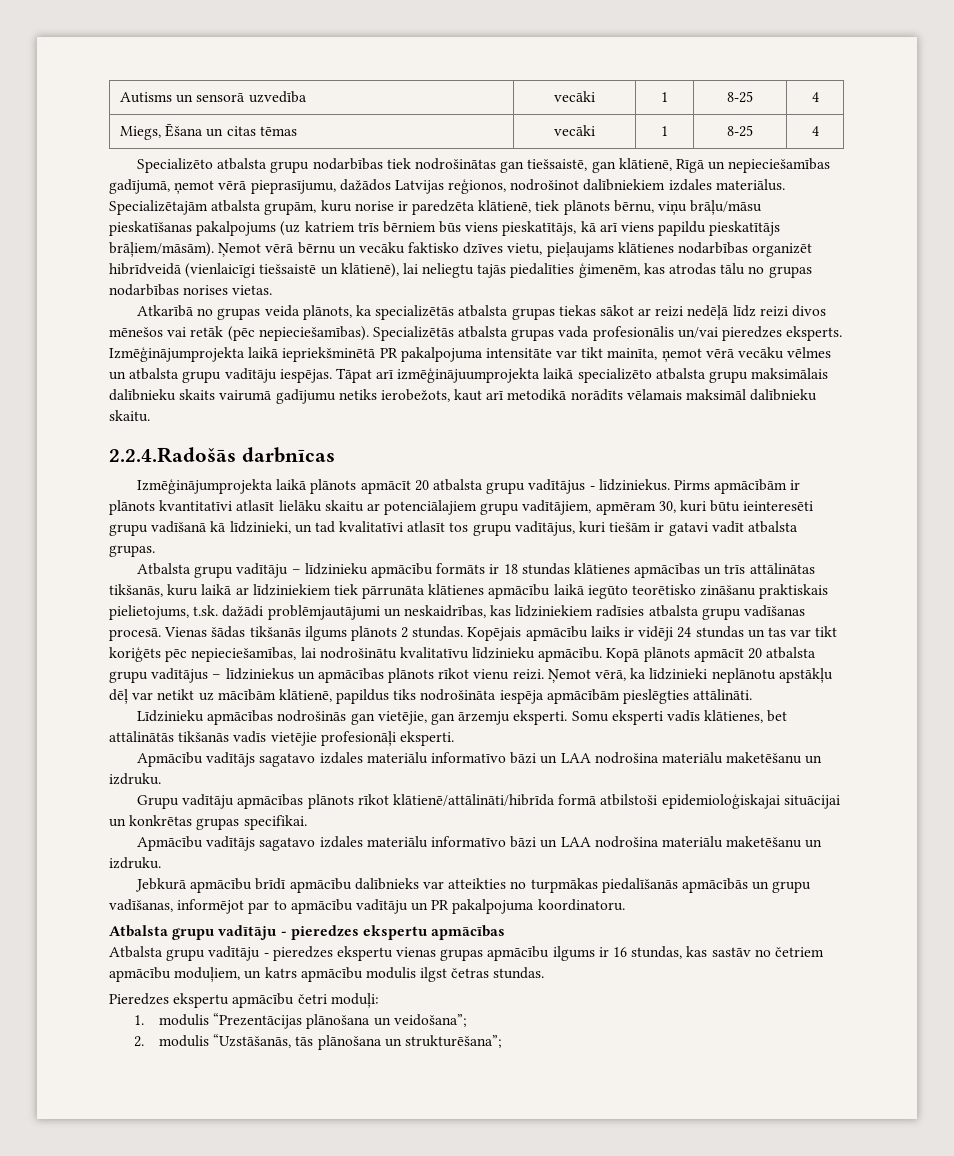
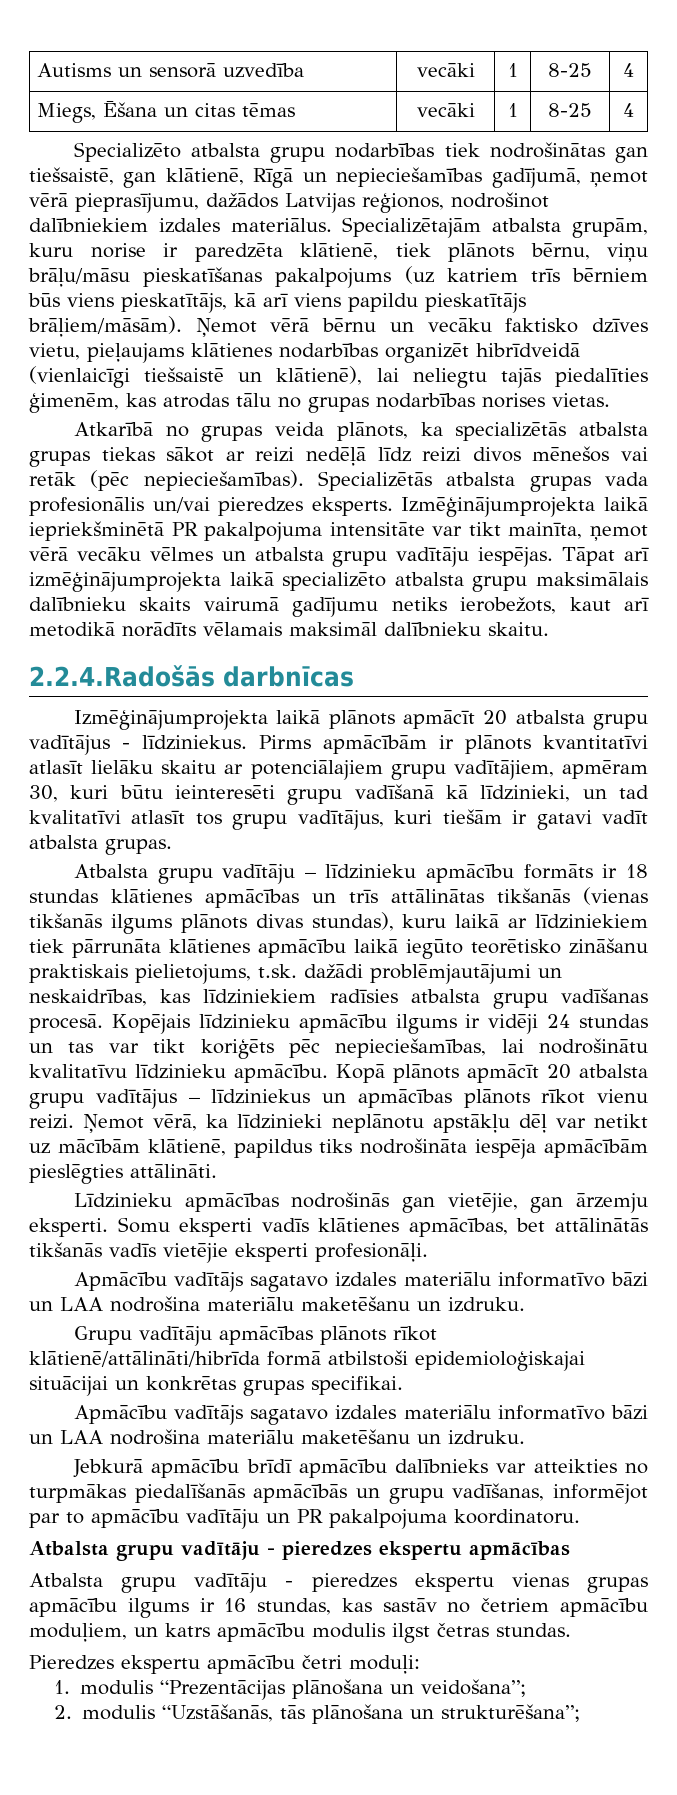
[397,368,541,383] izmēģinājuumprojekta -> [29,572,221,592] izmēģinājumprojekta
[109,584,163,597] tikšanās, -> [497,887,648,905] [29,912,394,934] tikšanās (vienas tikšanās ilgums plānots divas stundas),
[164,626,620,641] Vienas šādas tikšanās ilgums plānots 2 stundas. Kopējais apmācību laiks -> [111,1014,457,1034] Kopējais līdzinieku apmācību ilgums
[704,710,764,723] klātienes, -> [318,1218,508,1237] klātienes apmācības,
[320,731,454,746] profesionāļi eksperti. -> [235,1243,428,1262] eksperti profesionāļi.

